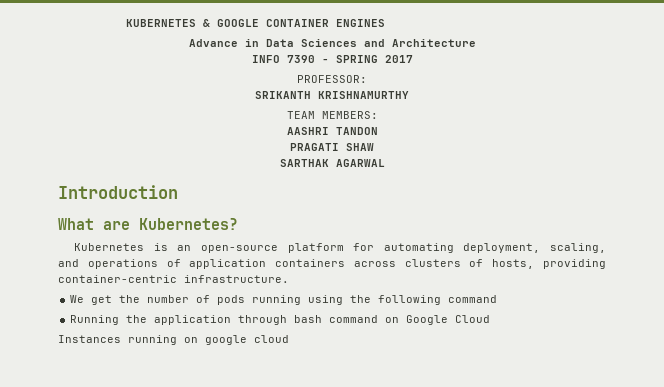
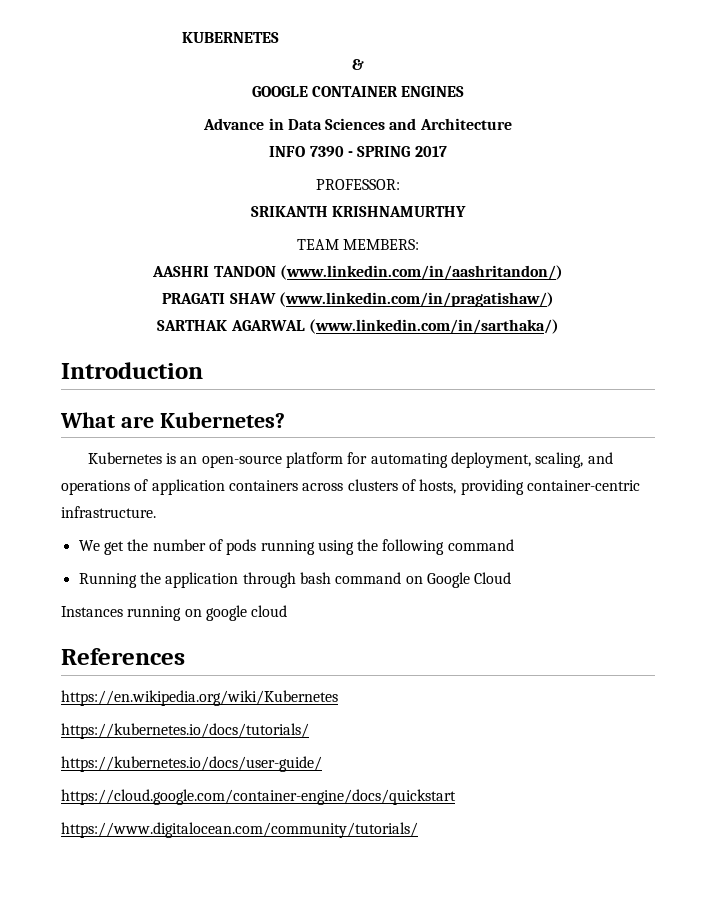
(196, 23) none -> (279, 37) //
(210, 23) none -> (364, 64) //
(378, 131) none -> [279,265,563,280] (www.linkedin.com/in/aashritandon/)
(374, 147) none -> [278,292,554,307] (www.linkedin.com/in/pragatishaw/)
(385, 163) none -> [308,319,559,334] (www.linkedin.com/in/sarthaka/)
(289, 339) none -> [61,648,185,665] [61,690,338,706] [61,723,309,739] [61,756,322,772] [61,789,456,805] [61,822,418,838] // References // https://en.wikipedia.org/wiki/Kubernetes // https://kubernetes.io/docs/tutorials/ // https://kubernetes.io/docs/user-guide/ // https://cloud.google.com/container-engine/docs/quickstart // https://www.digitalocean.com/community/tutorials/

